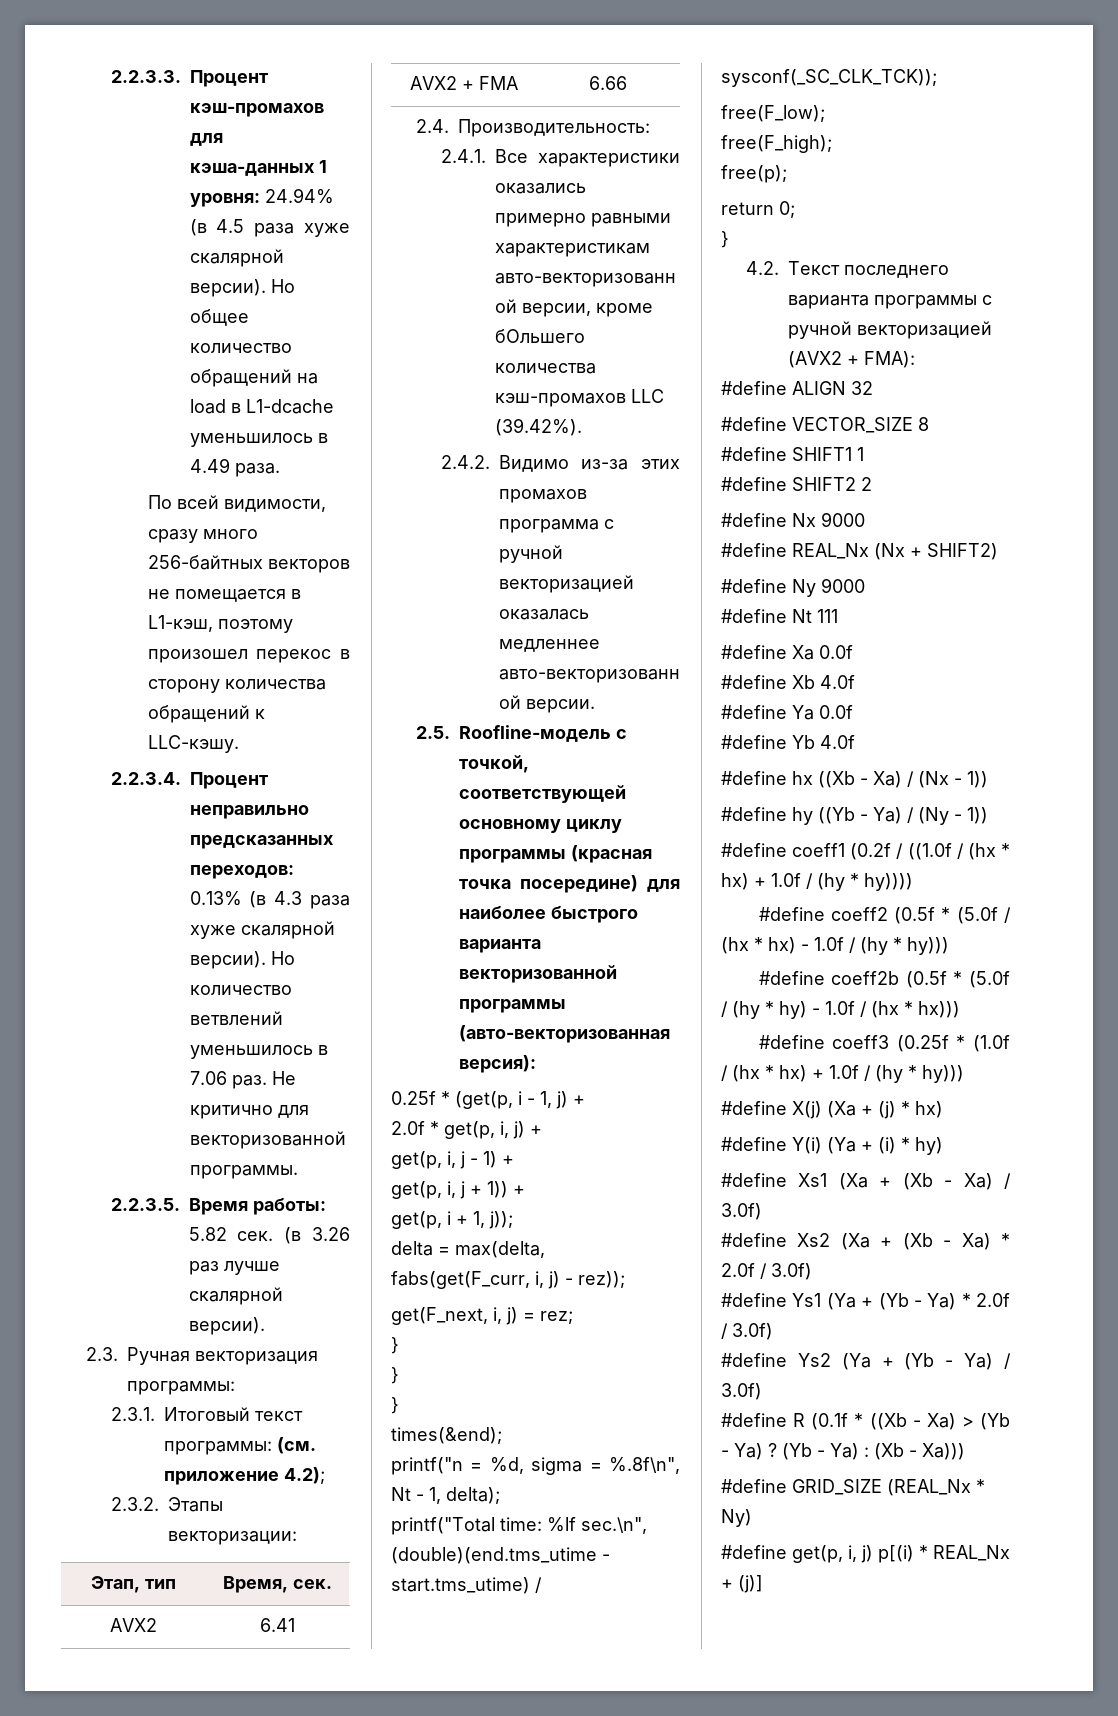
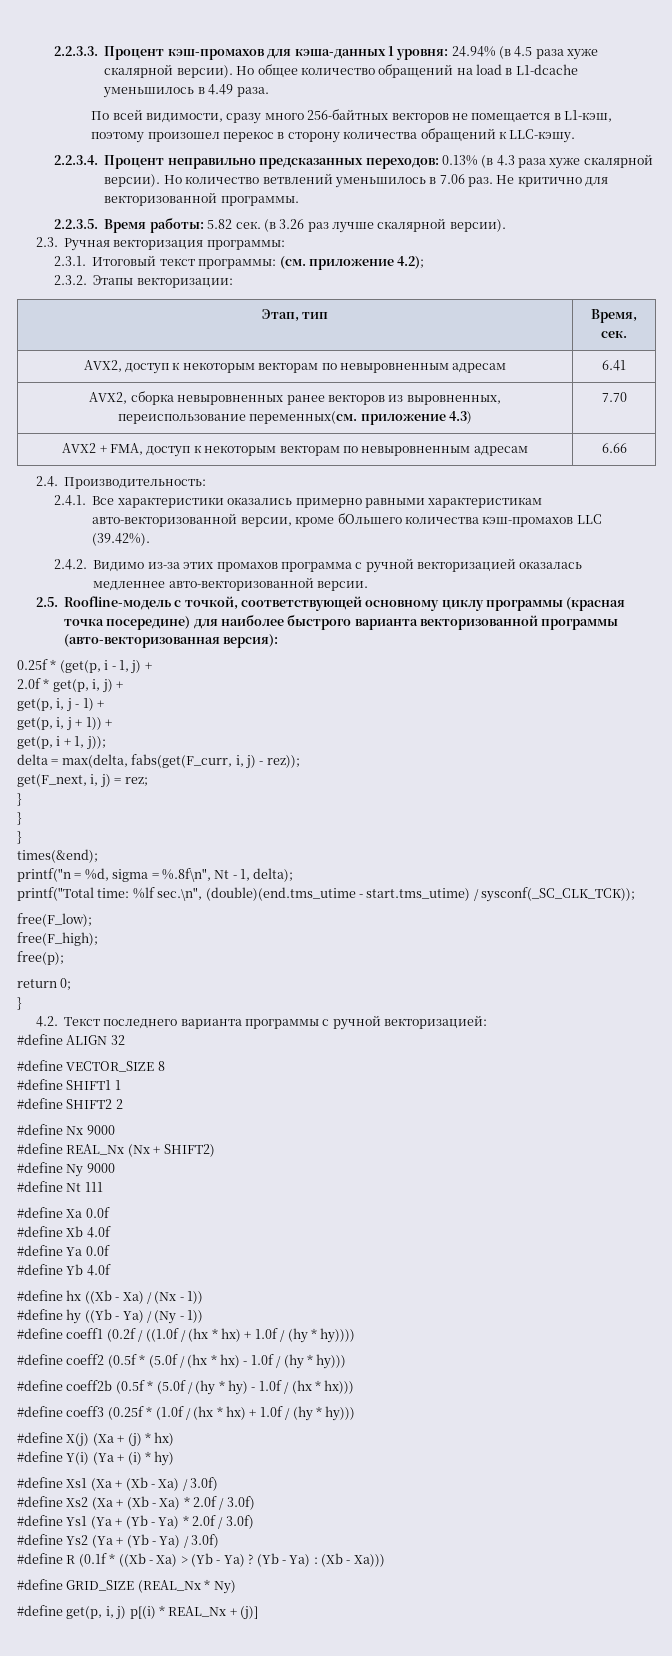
[110,1618,157,1632] [260,1618,295,1632] [409,76,518,90] AVX2 | 6.41 // AVX2 + FMA -> [83,360,507,374] [602,360,626,371] [89,391,501,405] [117,411,473,425] [601,392,627,402] [62,443,528,457] AVX2, доступ к некоторым векторам по невыровненным адресам | 6.41 // AVX2, сборка невыровненных ранее векторов из выровненных, переиспользование переменных(см. приложение 4.3) | 7.70 // AVX2 + FMA, доступ к некоторым векторам по невыровненным адресам
[856,321,992,339] [787,351,915,368] векторизацией (AVX2 + FMA): -> [384,1015,488,1029] векторизацией:

